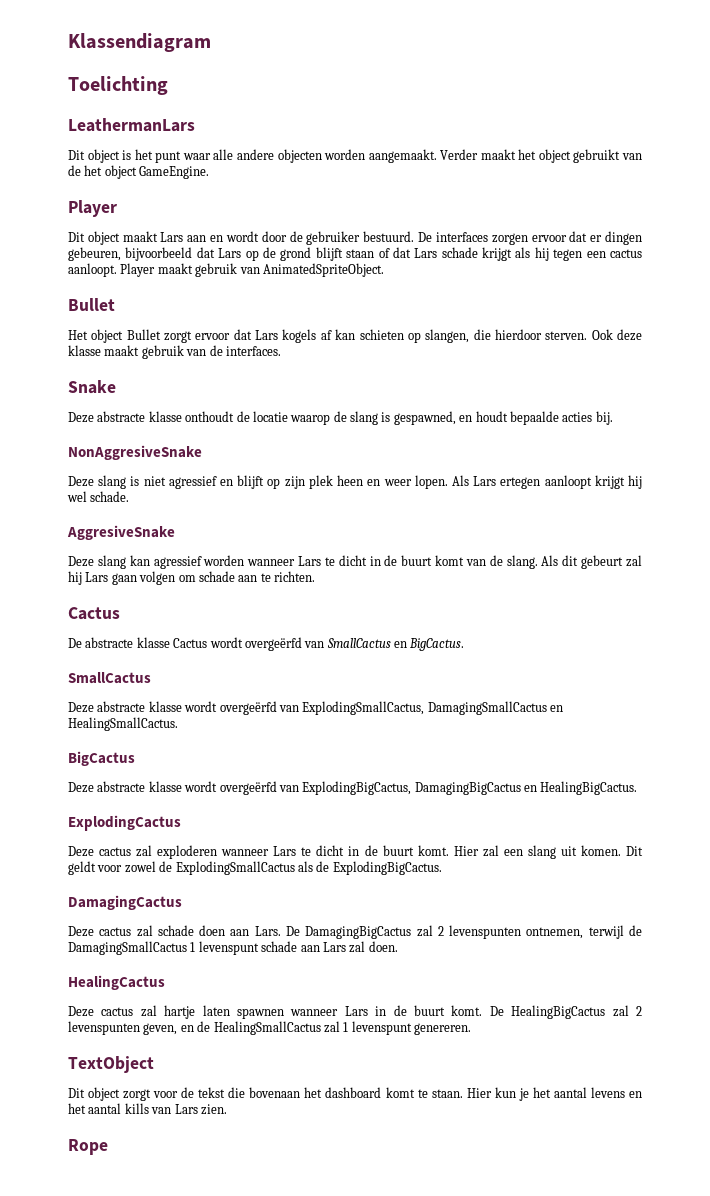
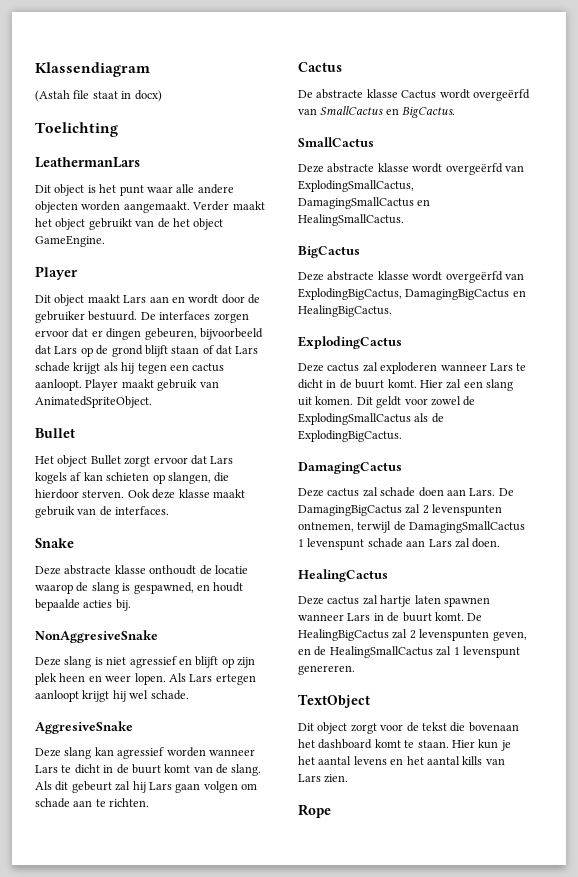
(211, 42) none -> [35,90,162,102] // (Astah file staat in docx)

